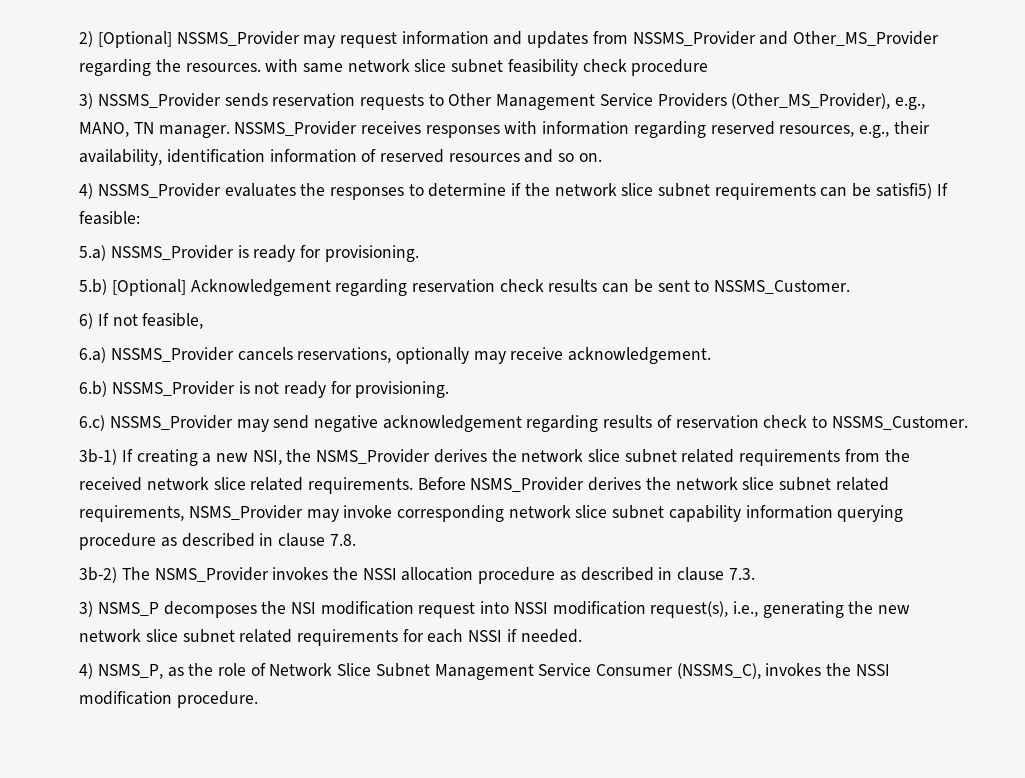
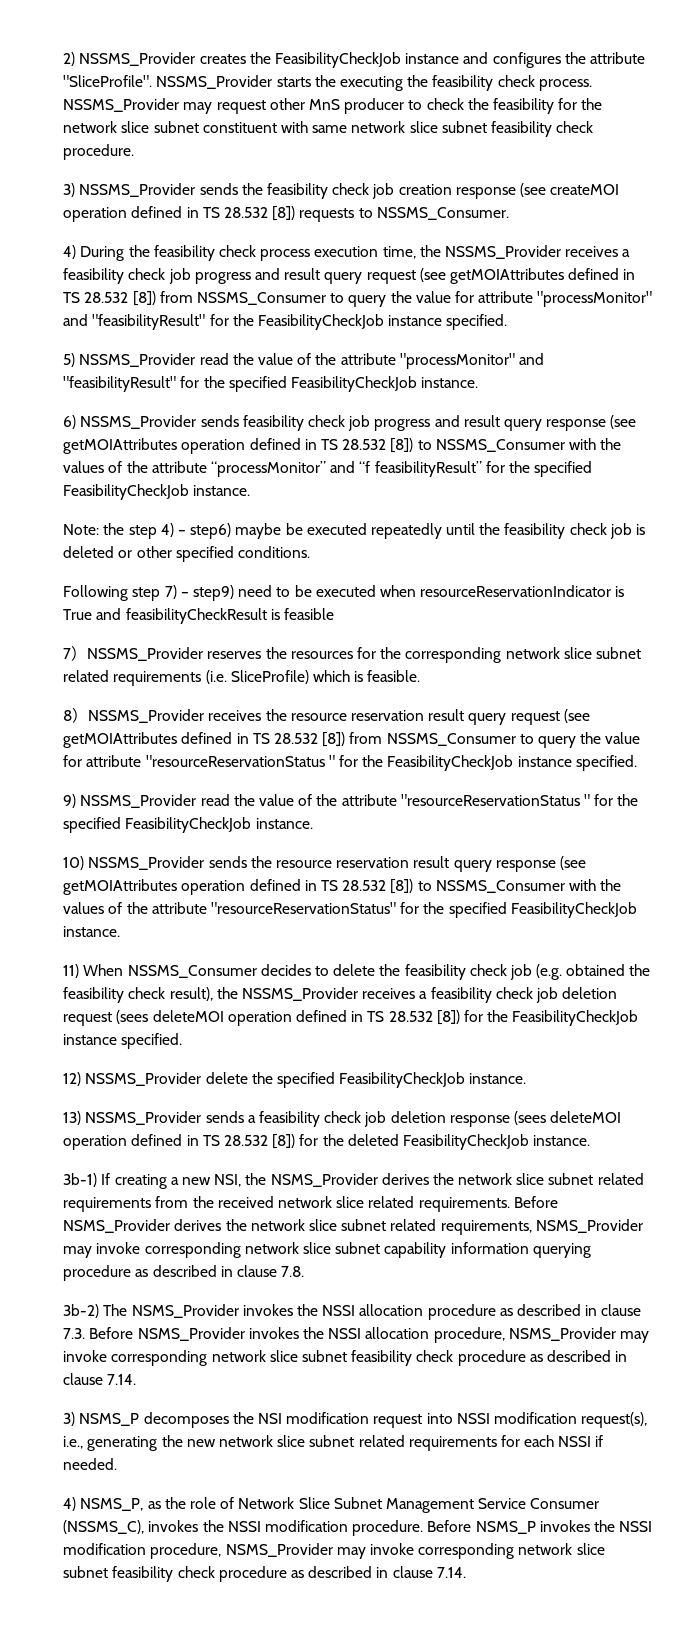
[97,31,940,48] [79,59,261,76] [Optional] NSSMS_Provider may request information and updates from NSSMS_Provider and Other_MS_Provider regarding the resources. -> [79,52,645,68] [63,75,592,91] [63,98,603,114] [63,121,277,133] NSSMS_Provider creates the FeasibilityCheckJob instance and configures the attribute "SliceProfile". NSSMS_Provider starts the executing the feasibility check process. NSSMS_Provider may request other MnS producer to check the feasibility for the network slice subnet constituent
[631,59,709,76] procedure -> [63,144,135,160] procedure.
[272,93,926,110] [79,121,930,138] [79,149,602,166] [79,183,948,200] [79,211,141,225] [79,245,419,262] [79,279,851,296] [79,313,204,329] [79,347,712,364] [79,381,450,398] [79,415,968,432] reservation requests to Other Management Service Providers (Other_MS_Provider), e.g., MANO, TN manager. NSSMS_Provider receives responses with information regarding reserved resources, e.g., their availability, identification information of reserved resources and so on. // 4) NSSMS_Provider evaluates the responses to determine if the network slice subnet requirements can be satisfi5) If feasible: // 5.a) NSSMS_Provider is ready for provisioning. // 5.b) [Optional] Acknowledgement regarding reservation check results can be sent to NSSMS_Customer. // 6) If not feasible, // 6.a) NSSMS_Provider cancels reservations, optionally may receive acknowledgement. // 6.b) NSSMS_Provider is not ready for provisioning. // 6.c) NSSMS_Provider may send negative acknowledgement regarding results of reservation check to NSSMS_Customer. -> [241,183,620,199] [63,206,509,222] [63,245,631,261] [63,268,636,284] [63,291,653,307] [63,314,508,330] [63,353,544,369] [63,376,479,392] [63,415,637,431] [63,438,622,454] [63,461,593,477] [63,484,251,500] [63,523,646,539] [63,546,310,562] [63,585,625,601] [63,608,334,624] [63,646,641,663] [63,670,421,686] [63,708,590,725] [63,732,641,748] [63,755,637,771] [63,794,639,808] [63,817,313,833] [63,856,586,872] [63,879,622,895] [63,902,637,918] [63,926,121,937] [63,964,651,980] [63,987,618,1003] [63,1010,639,1026] [63,1033,183,1049] [63,1072,527,1088] [63,1111,622,1127] [63,1134,591,1150] the feasibility check job creation response (see createMOI operation defined in TS 28.532 [8]) requests to NSSMS_Consumer. // 4) During the feasibility check process execution time, the NSSMS_Provider receives a feasibility check job progress and result query request (see getMOIAttributes defined in TS 28.532 [8]) from NSSMS_Consumer to query the value for attribute "processMonitor" and "feasibilityResult" for the FeasibilityCheckJob instance specified. // 5) NSSMS_Provider read the value of the attribute "processMonitor" and "feasibilityResult" for the specified FeasibilityCheckJob instance. // 6) NSSMS_Provider sends feasibility check job progress and result query response (see getMOIAttributes operation defined in TS 28.532 [8]) to NSSMS_Consumer with the values of the attribute “processMonitor” and “f feasibilityResult” for the specified FeasibilityCheckJob instance. // Note: the step 4) – step6) maybe be executed repeatedly until the feasibility check job is deleted or other specified conditions. // Following step 7) – step9) need to be executed when resourceReservationIndicator is True and feasibilityCheckResult is feasible // 7）NSSMS_Provider reserves the resources for the corresponding network slice subnet related requirements (i.e. SliceProfile) which is feasible. // 8）NSSMS_Provider receives the resource reservation result query request (see getMOIAttributes defined in TS 28.532 [8]) from NSSMS_Consumer to query the value for attribute "resourceReservationStatus " for the FeasibilityCheckJob instance specified. // 9) NSSMS_Provider read the value of the attribute "resourceReservationStatus " for the specified FeasibilityCheckJob instance. // 10) NSSMS_Provider sends the resource reservation result query response (see getMOIAttributes operation defined in TS 28.532 [8]) to NSSMS_Consumer with the values of the attribute "resourceReservationStatus" for the specified FeasibilityCheckJob instance. // 11) When NSSMS_Consumer decides to delete the feasibility check job (e.g. obtained the feasibility check result), the NSSMS_Provider receives a feasibility check job deletion request (sees deleteMOI operation defined in TS 28.532 [8]) for the FeasibilityCheckJob instance specified. // 12) NSSMS_Provider delete the specified FeasibilityCheckJob instance. // 13) NSSMS_Provider sends a feasibility check job deletion response (sees deleteMOI operation defined in TS 28.532 [8]) for the deleted FeasibilityCheckJob instance.
(755, 574) none -> [89,1327,649,1343] [63,1350,628,1366] [63,1373,137,1385] Before NSMS_Provider invokes the NSSI allocation procedure, NSMS_Provider may invoke corresponding network slice subnet feasibility check procedure as described in clause 7.14.
(258, 699) none -> [427,1520,653,1534] [63,1543,605,1559] [63,1566,466,1582] Before NSMS_P invokes the NSSI modification procedure, NSMS_Provider may invoke corresponding network slice subnet feasibility check procedure as described in clause 7.14.

